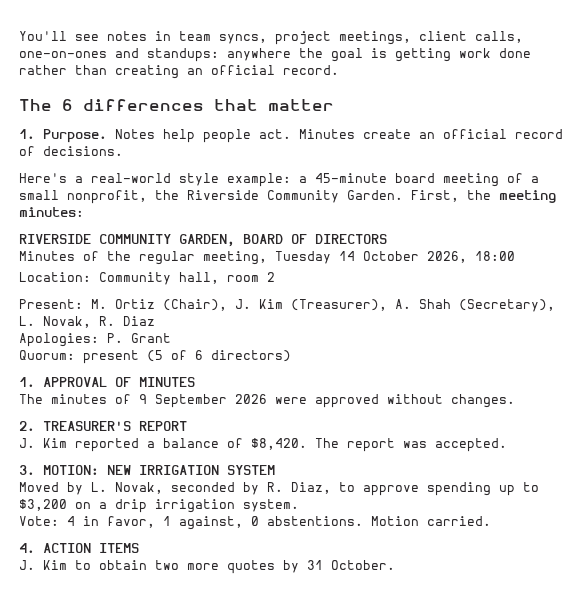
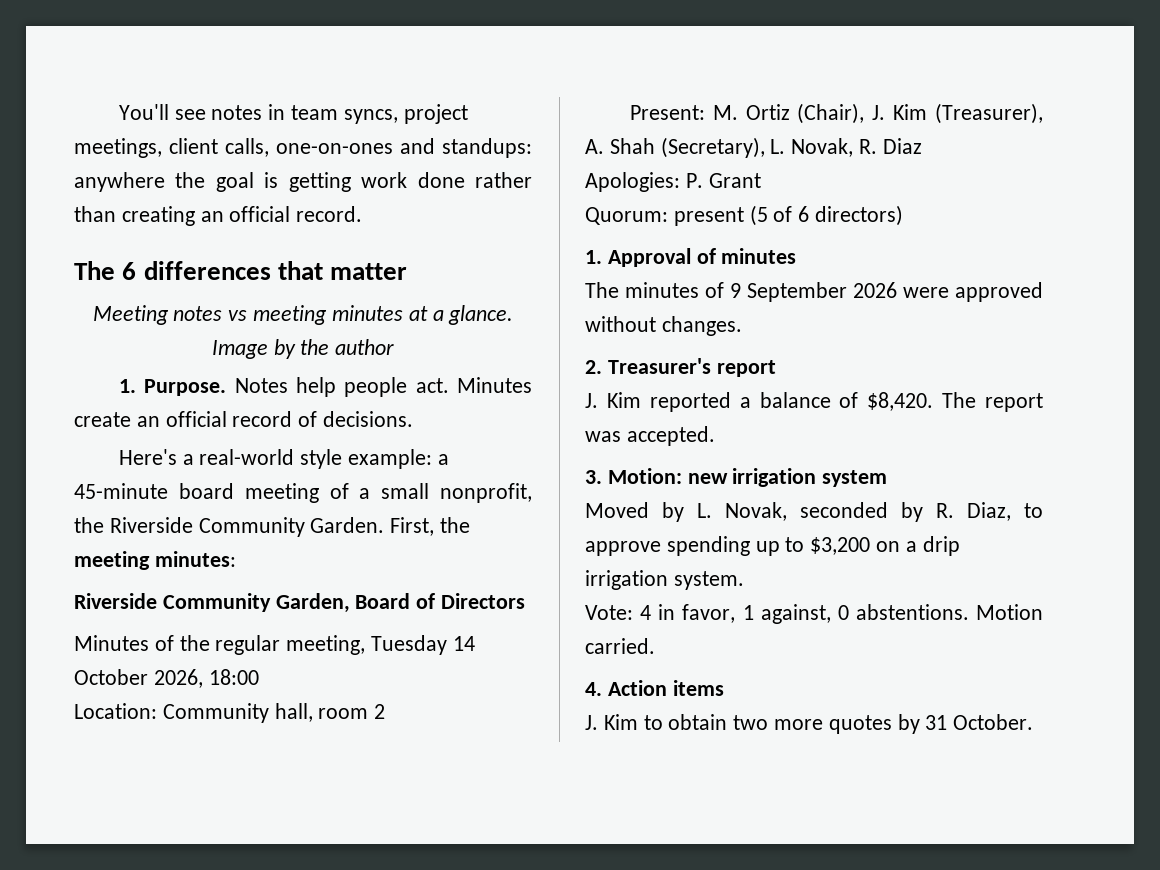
(334, 105) none -> [92,305,514,325] [211,339,395,359] // Meeting notes vs meeting minutes at a glance. Image by the author
[19,234,387,247] RIVERSIDE COMMUNITY GARDEN, BOARD OF DIRECTORS -> [74,593,526,613] Riverside Community Garden, Board of Directors
[43,377,195,387] APPROVAL OF MINUTES -> [607,248,797,267] Approval of minutes
[43,421,187,431] TREASURER'S REPORT -> [607,358,776,377] Treasurer's report
[43,465,275,475] MOTION: NEW IRRIGATION SYSTEM -> [607,468,888,487] Motion: new irrigation system
[43,543,139,553] ACTION ITEMS -> [607,680,724,696] Action items

